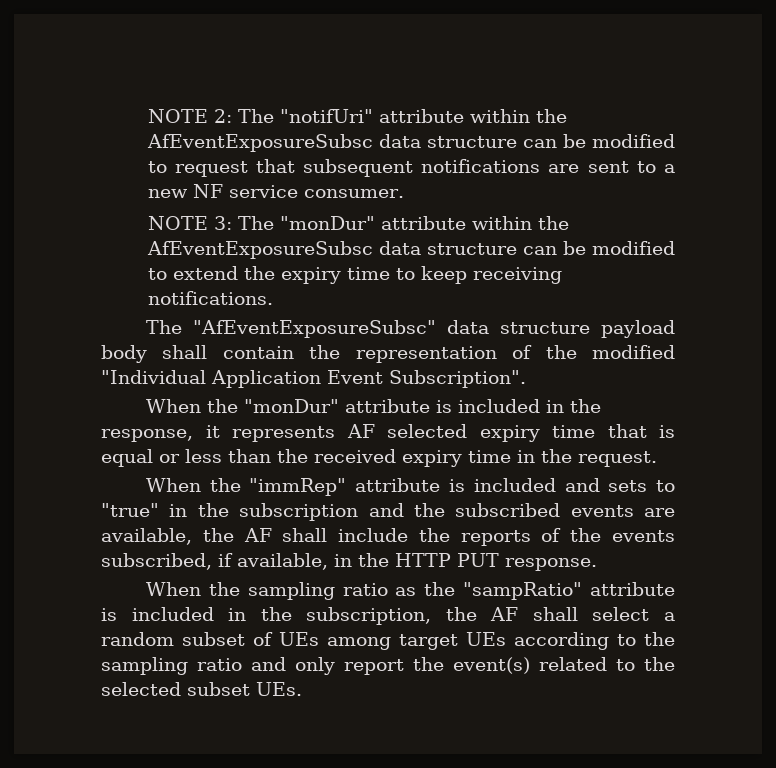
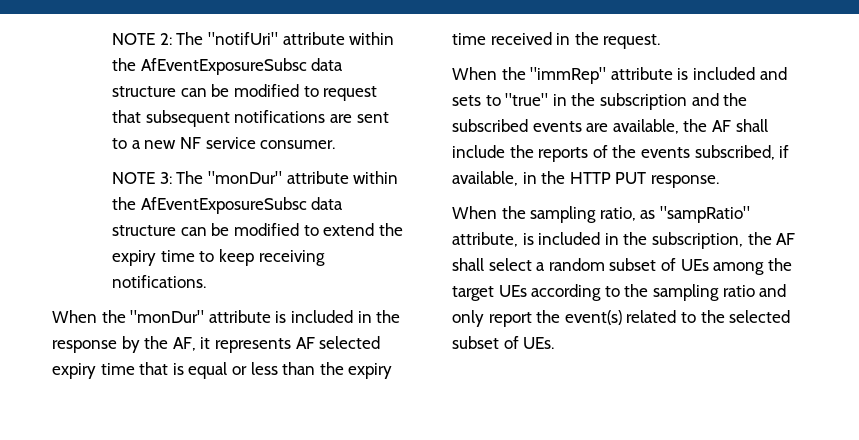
[145,320,675,338] [101,345,675,363] [101,370,526,388] // The "AfEventExposureSubsc" data structure payload body shall contain the representation of the modified "Individual Application Event Subscription". -> (207, 281) none
[101,429,193,442] response, -> [52,336,196,353] response by the AF,
[314,449,511,467] received expiry time -> [348,363,393,379] [452,32,552,45] expiry time received
[342,582,675,600] ratio as the "sampRatio" attribute -> [599,206,750,223] [452,232,518,247] ratio, as "sampRatio" attribute,
(391, 643) none -> [767,258,792,271] the
(250, 689) none -> [503,336,519,349] of

